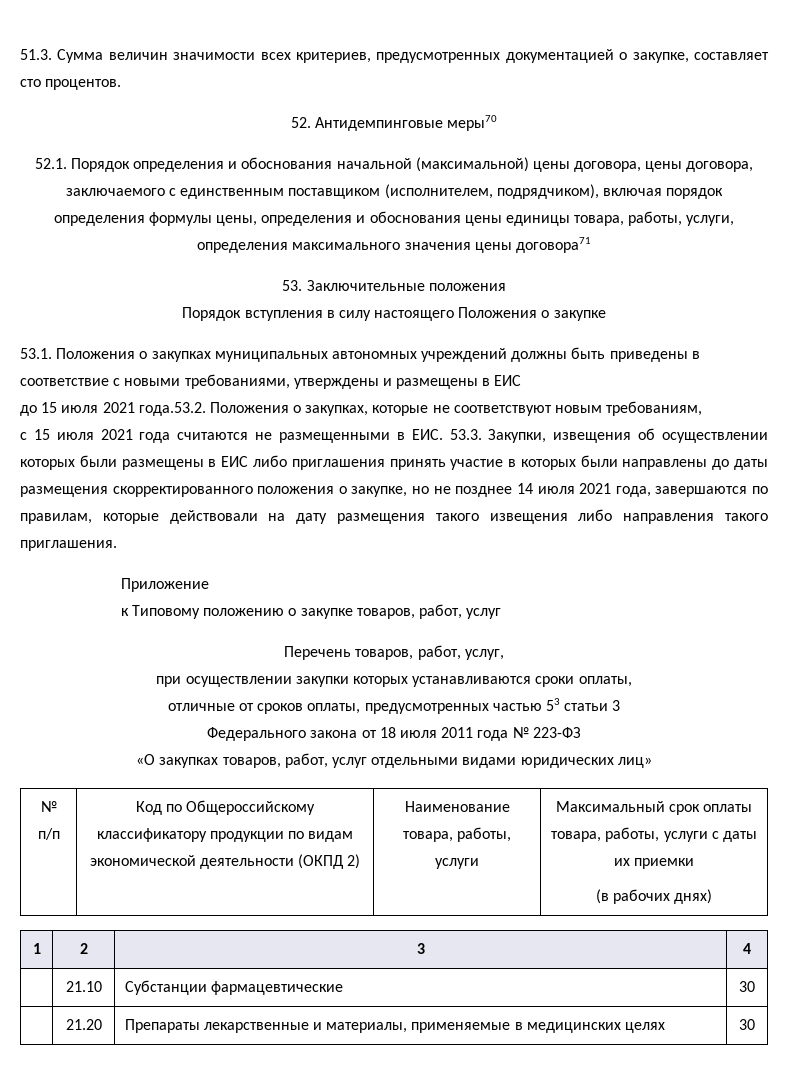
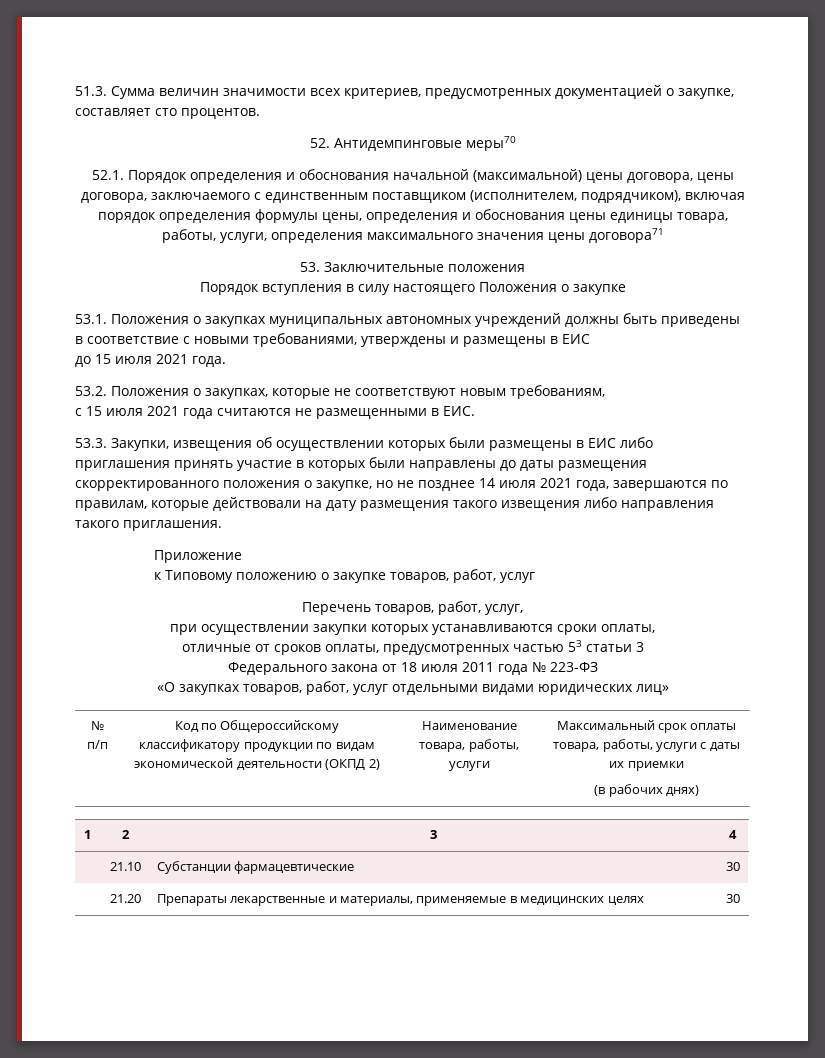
[138,402,206,416] года.53.2. -> [192,356,226,367] [75,386,107,396] года. // 53.2.
(443, 434) none -> (475, 411) //

